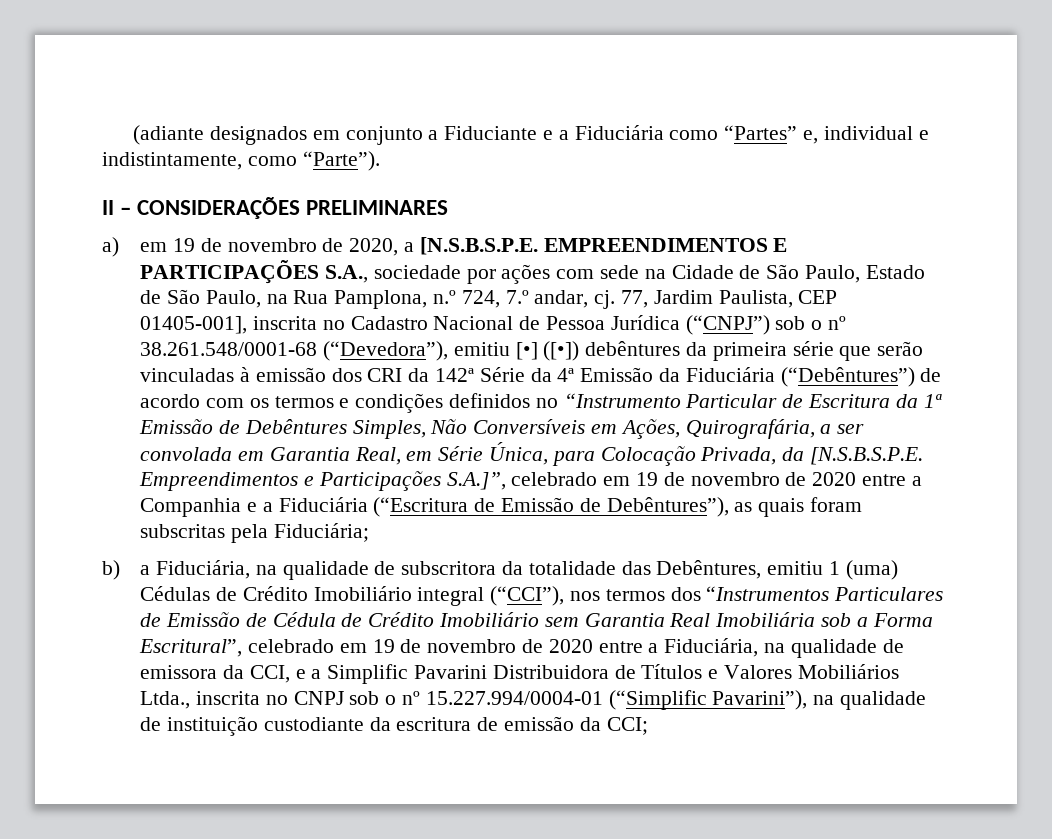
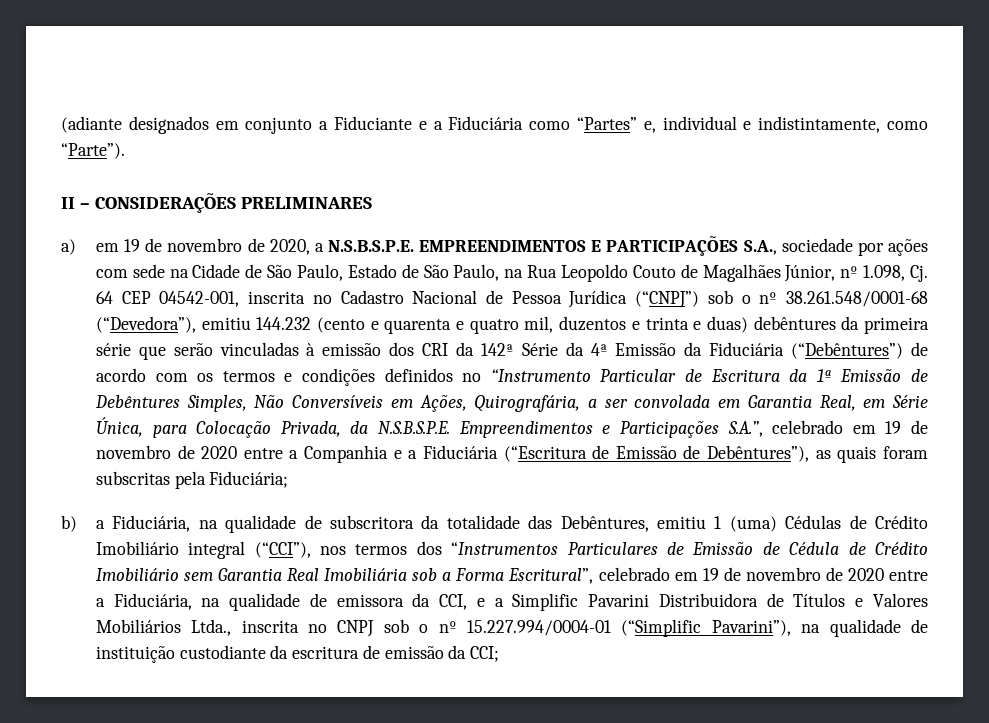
[419,237,538,255] [N.S.B.S.P.E. -> [327,240,414,252] N.S.B.S.P.E.
[334,290,838,309] [140,316,248,334] Pamplona, n.º 724, 7.º andar, cj. 77, Jardim Paulista, CEP 01405-001], -> [561,264,928,282] [95,291,240,307] Leopoldo Couto de Magalhães Júnior, nº 1.098, Cj. 64 CEP 04542-001,
[515,341,580,361] [•] ([•]) -> [256,316,748,334] 144.232 (cento e quarenta e quatro mil, duzentos e trinta e duas)
[810,447,924,465] [N.S.B.S.P.E. -> [378,421,451,434] N.S.B.S.P.E.
[446,472,506,490] S.A.]”, -> [727,421,763,437] S.A.”,

